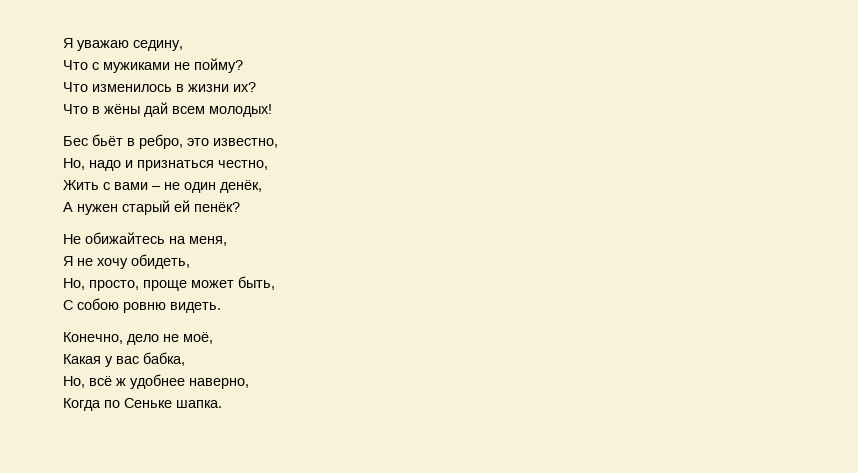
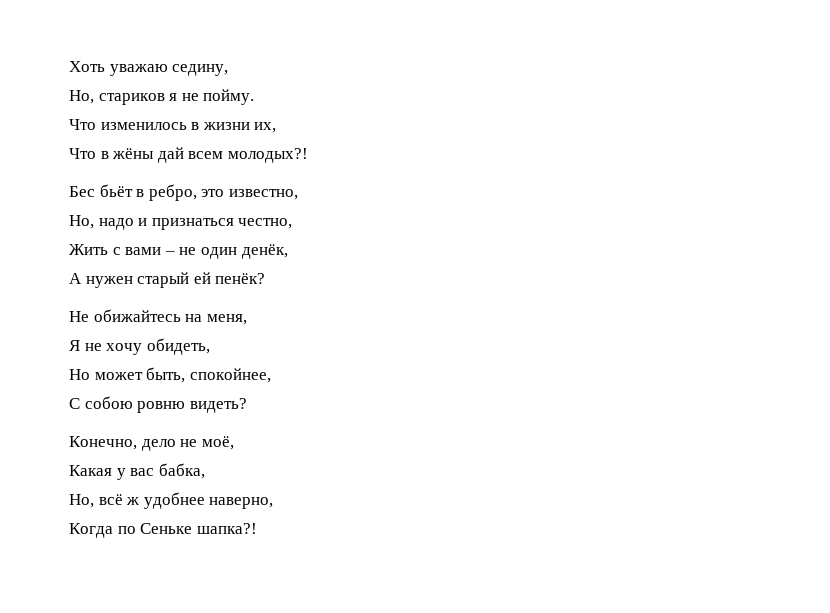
[63,38,73,48] Я -> [69,61,105,72] Хоть
[63,58,243,73] Что с мужиками не пойму? -> [69,89,255,105] Но, стариков я не пойму.
[233,82,256,92] их? -> [254,122,277,133] их,
[209,104,272,117] молодых! -> [227,148,308,163] молодых?!
[63,278,187,291] Но, просто, проще -> [69,369,90,380] Но
(275, 283) none -> [189,368,271,383] спокойнее,
[170,302,221,313] видеть. -> [189,398,247,413] видеть?
[176,400,222,408] шапка. -> [196,523,257,534] шапка?!

